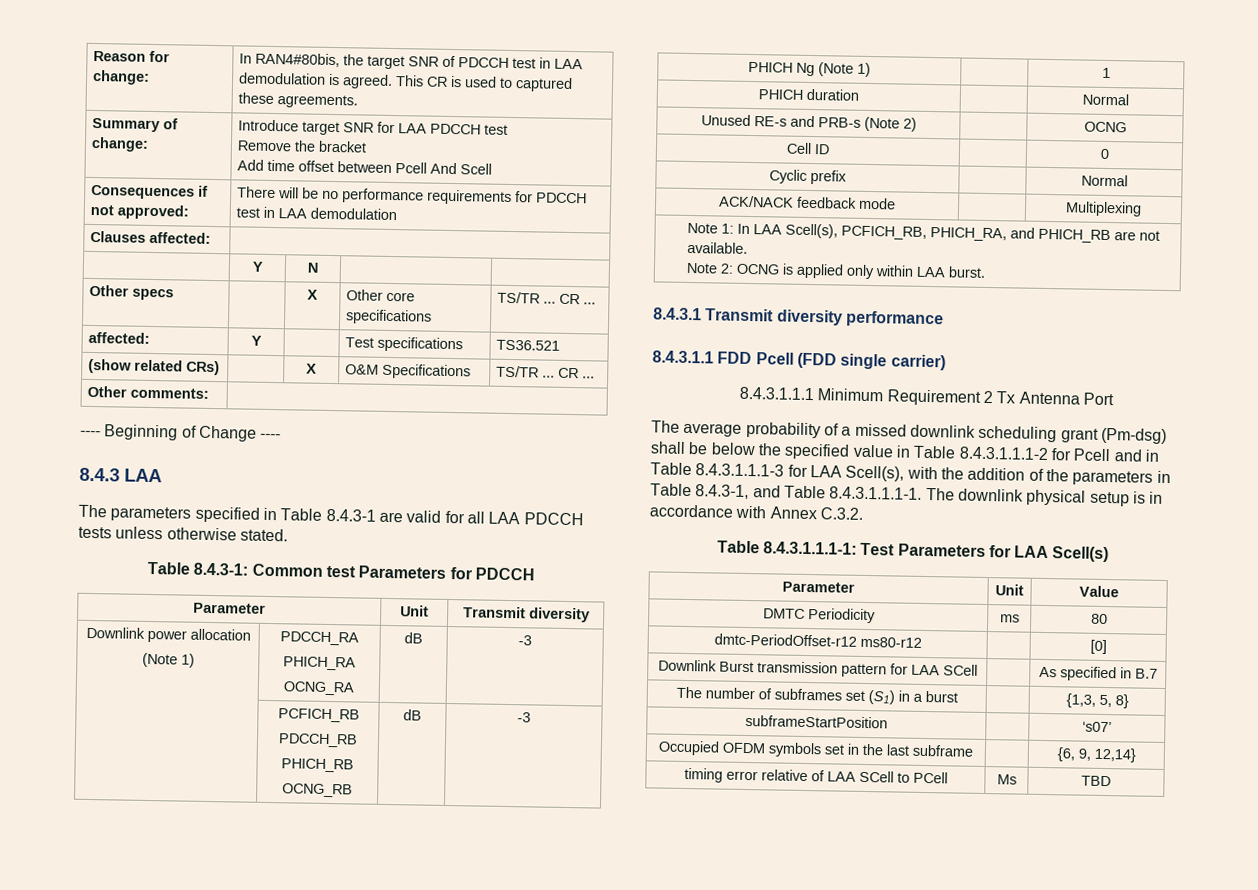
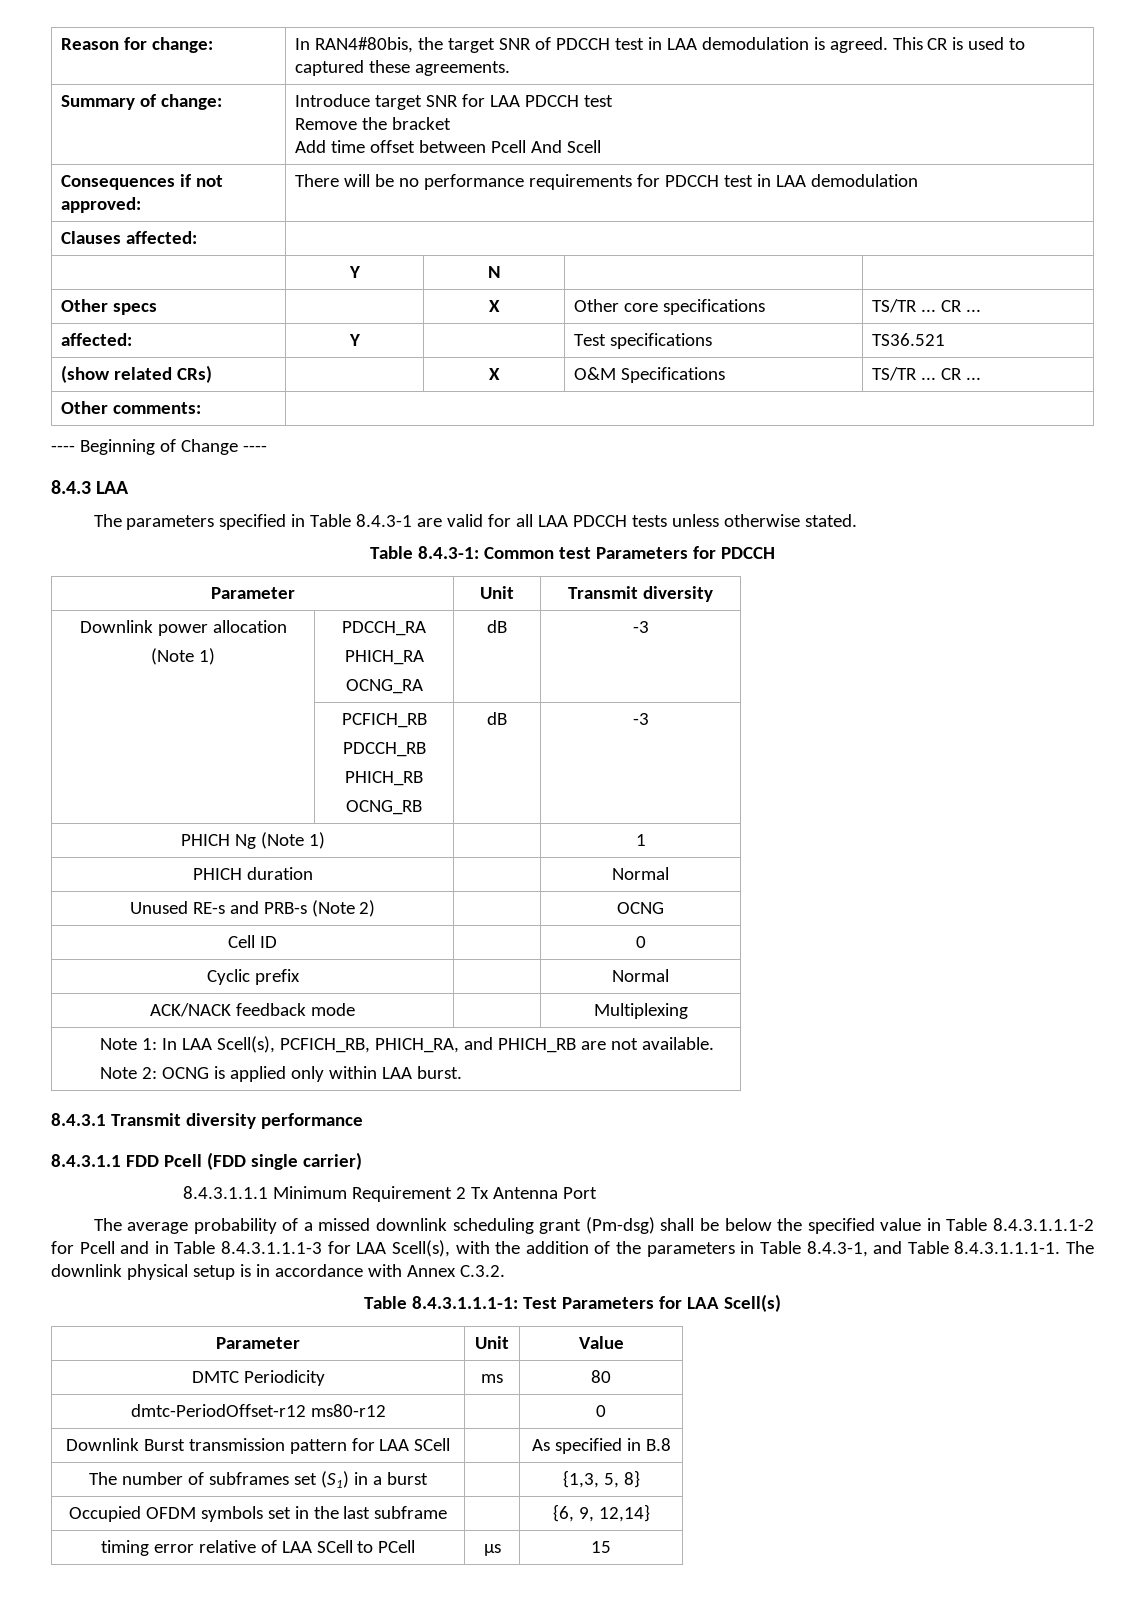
[1089,639,1107,655] [0] -> [596,1405,606,1417] 0
[1134,668,1158,679] B.7 -> [645,1438,671,1451] B.8
[745,714,888,729] [1082,721,1112,733] // subframeStartPosition | | ‘s07’ -> (640, 1479) none
[996,774,1017,785] [1081,775,1111,787] Μs | TBD -> [483,1544,501,1556] [591,1541,611,1553] μs | 15

